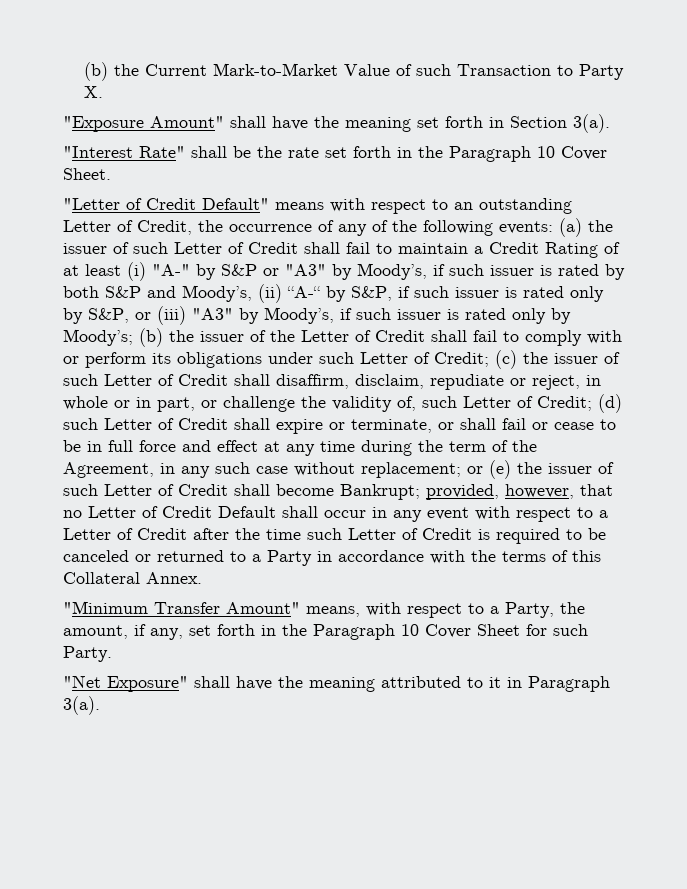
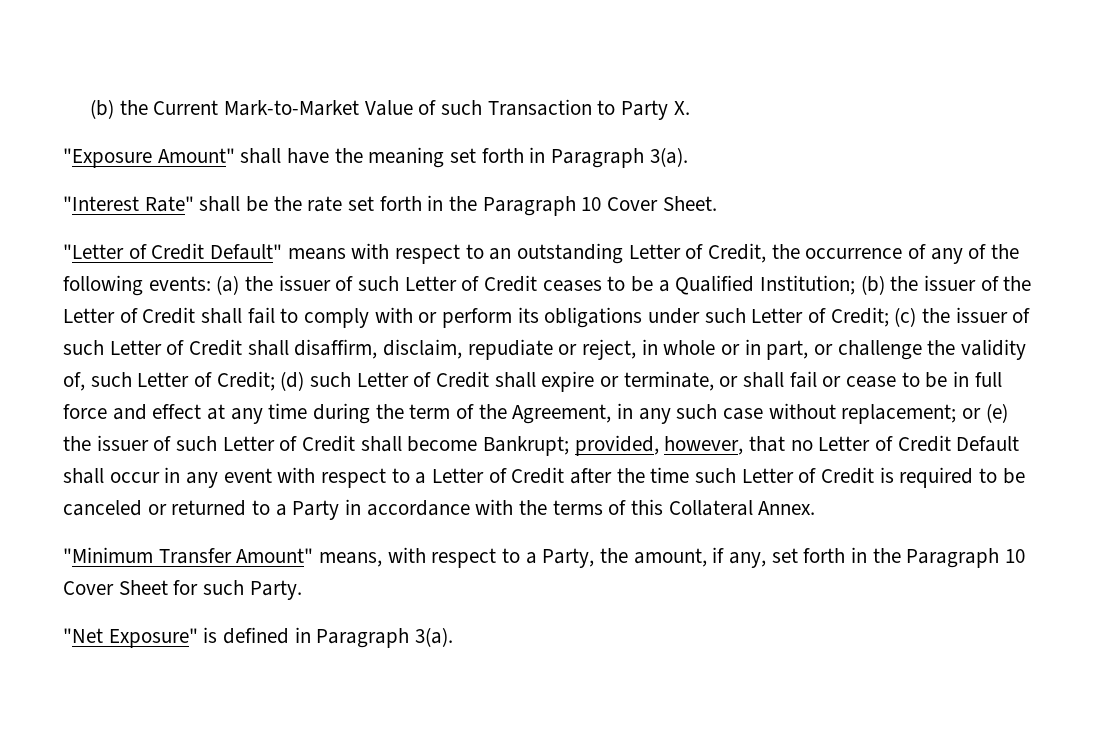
[510,116,567,128] Section -> [551,148,645,168] Paragraph
[304,242,620,258] [63,262,625,281] [63,284,604,303] [63,306,571,325] [63,329,133,346] shall fail to maintain a Credit Rating of at least (i) "A-" by S&P or "A3" by Moody’s, if such issuer is rated by both S&P and Moody’s, (ii) “A-“ by S&P, if such issuer is rated only by S&P, or (iii) "A3" by Moody’s, if such issuer is rated only by Moody’s; -> [542,275,856,295] ceases to be a Qualified Institution;
[194,676,501,692] shall have the meaning attributed to it -> [203,627,290,644] is defined

